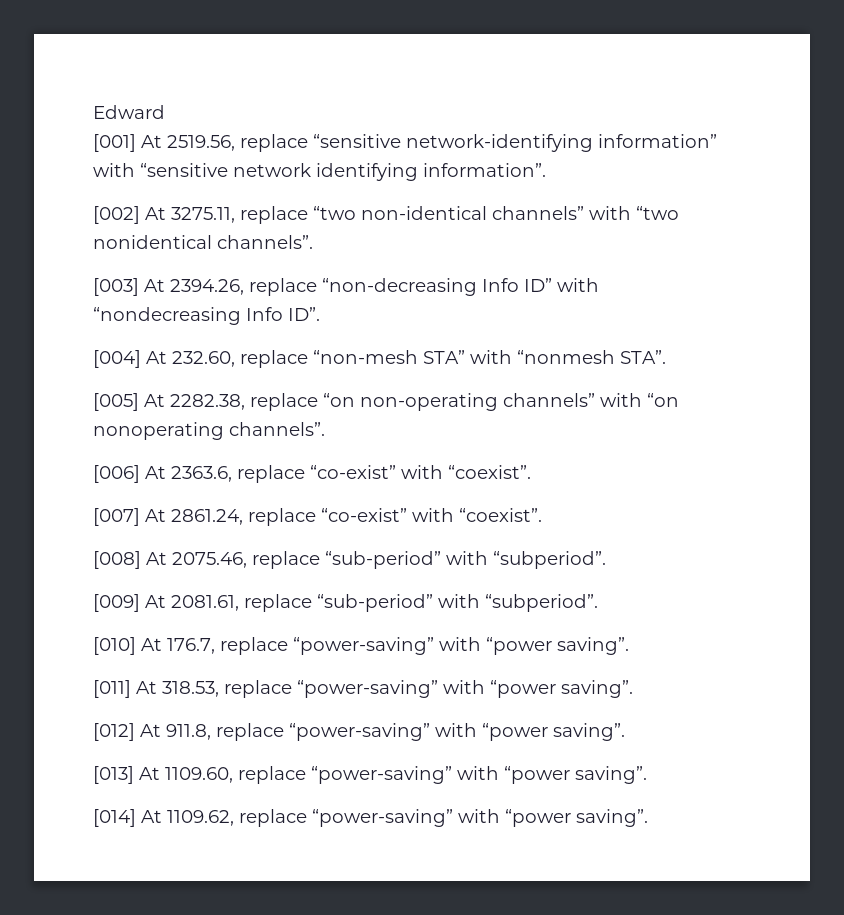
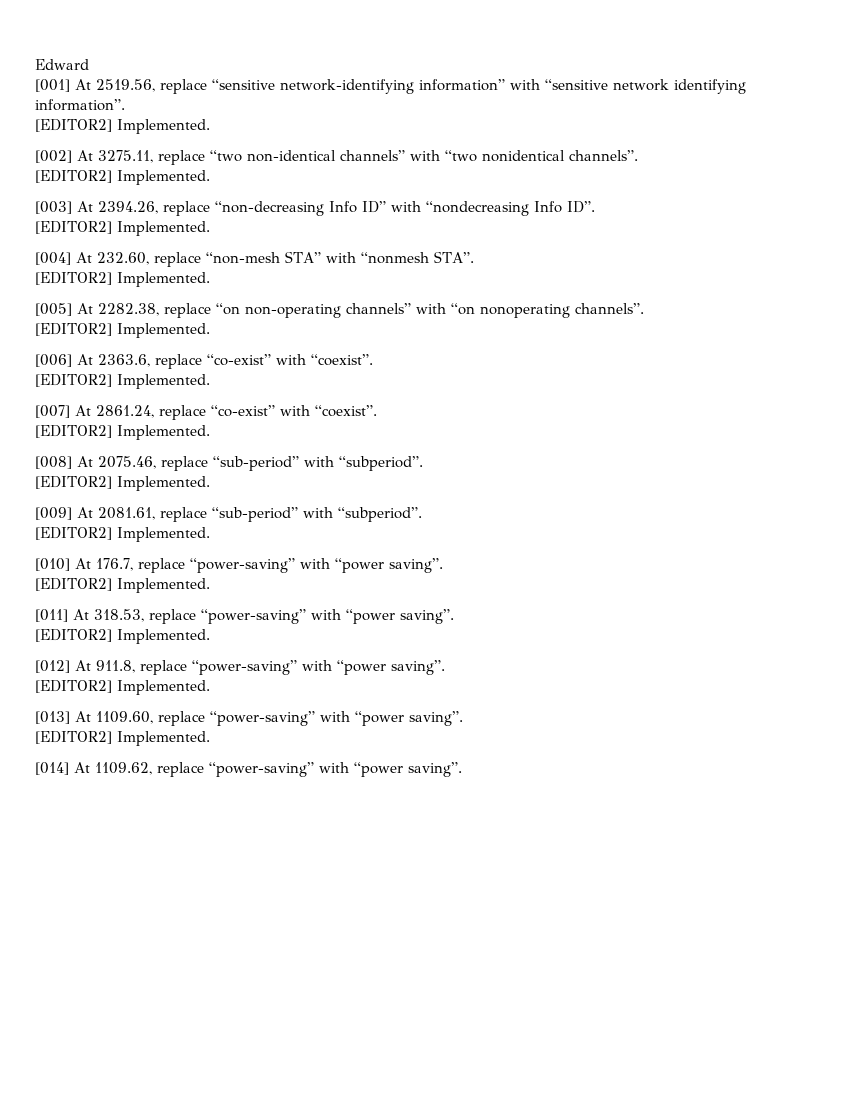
(546, 170) none -> [35,119,210,134] // [EDITOR2] Implemented.
(313, 242) none -> [35,170,210,185] // [EDITOR2] Implemented.
(320, 314) none -> [35,221,210,236] // [EDITOR2] Implemented.
(666, 357) none -> [35,272,210,287] // [EDITOR2] Implemented.
(325, 429) none -> [35,323,210,338] // [EDITOR2] Implemented.
(531, 472) none -> [35,374,210,389] // [EDITOR2] Implemented.
(542, 515) none -> [35,425,210,440] // [EDITOR2] Implemented.
(606, 560) none -> [35,476,210,491] // [EDITOR2] Implemented.
(598, 603) none -> [35,527,210,542] // [EDITOR2] Implemented.
(629, 646) none -> [35,578,210,593] // [EDITOR2] Implemented.
(633, 689) none -> [35,629,210,644] // [EDITOR2] Implemented.
(625, 732) none -> [35,680,210,695] // [EDITOR2] Implemented.
(647, 775) none -> [35,731,210,746] // [EDITOR2] Implemented.

